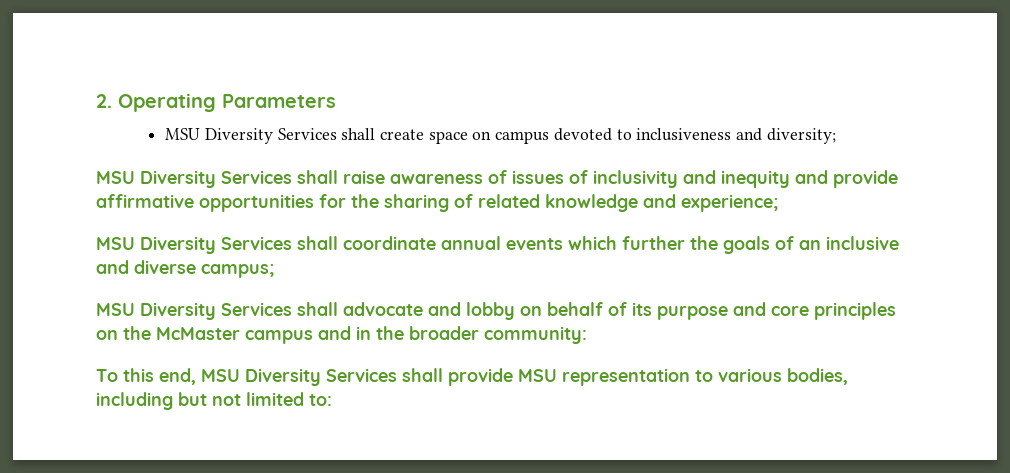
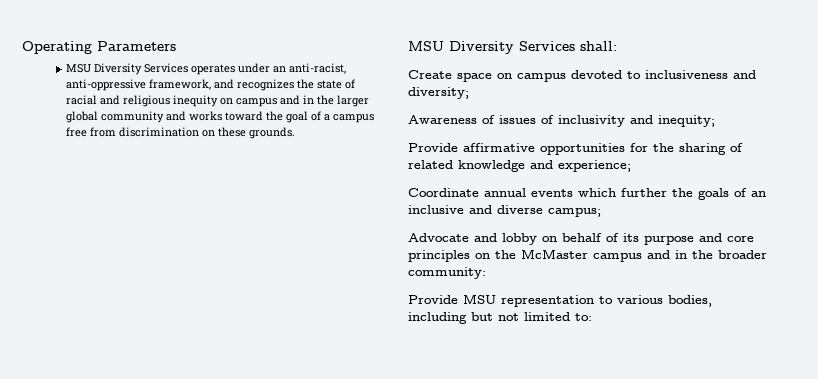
[96,94,112,108] 2. -> (22, 47) none
[341,128,424,140] shall create -> [191,63,347,75] [66,79,356,91] [66,95,370,107] [66,111,375,123] [66,127,296,139] [408,41,617,54] [408,70,452,79] operates under an anti-racist, anti-oppressive framework, and recognizes the state of racial and religious inequity on campus and in the larger global community and works toward the goal of a campus free from discrimination on these grounds. // MSU Diversity Services shall: // Create
[96,170,483,188] MSU Diversity Services shall raise awareness -> [408,115,477,124] Awareness
[721,170,898,188] inequity and provide -> [658,115,715,127] [408,143,458,152] inequity; // Provide
[96,236,436,254] MSU Diversity Services shall coordinate -> [408,188,479,197] Coordinate
[96,302,423,320] MSU Diversity Services shall advocate -> [408,233,469,242] Advocate
[96,368,513,386] To this end, MSU Diversity Services shall provide -> [408,295,458,304] Provide

